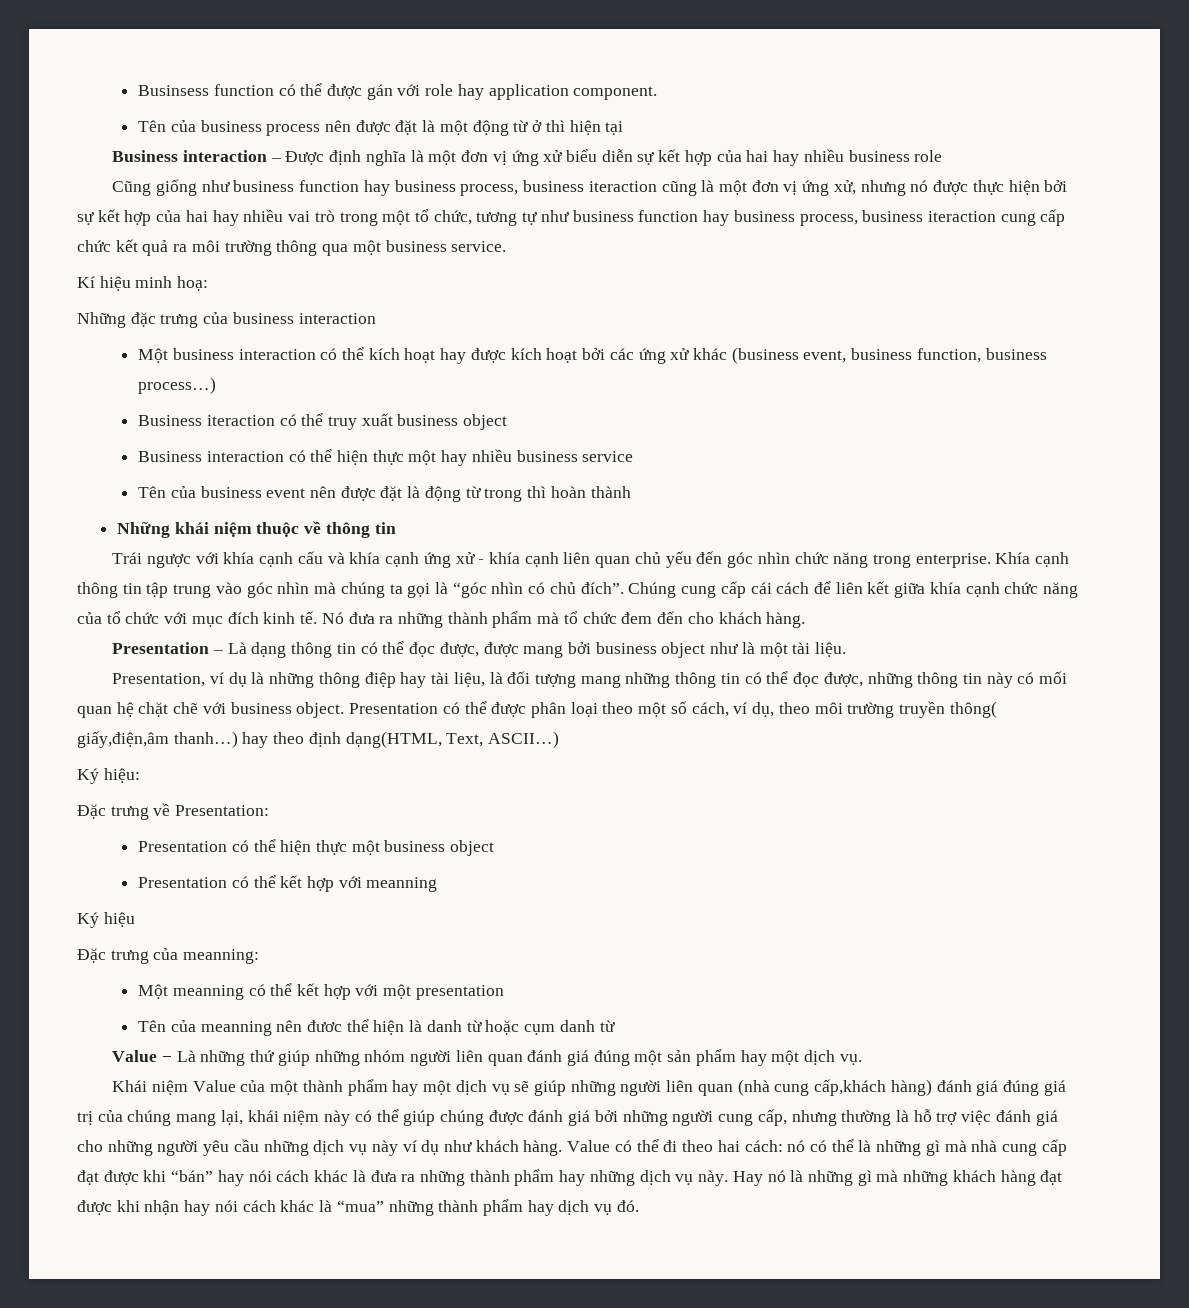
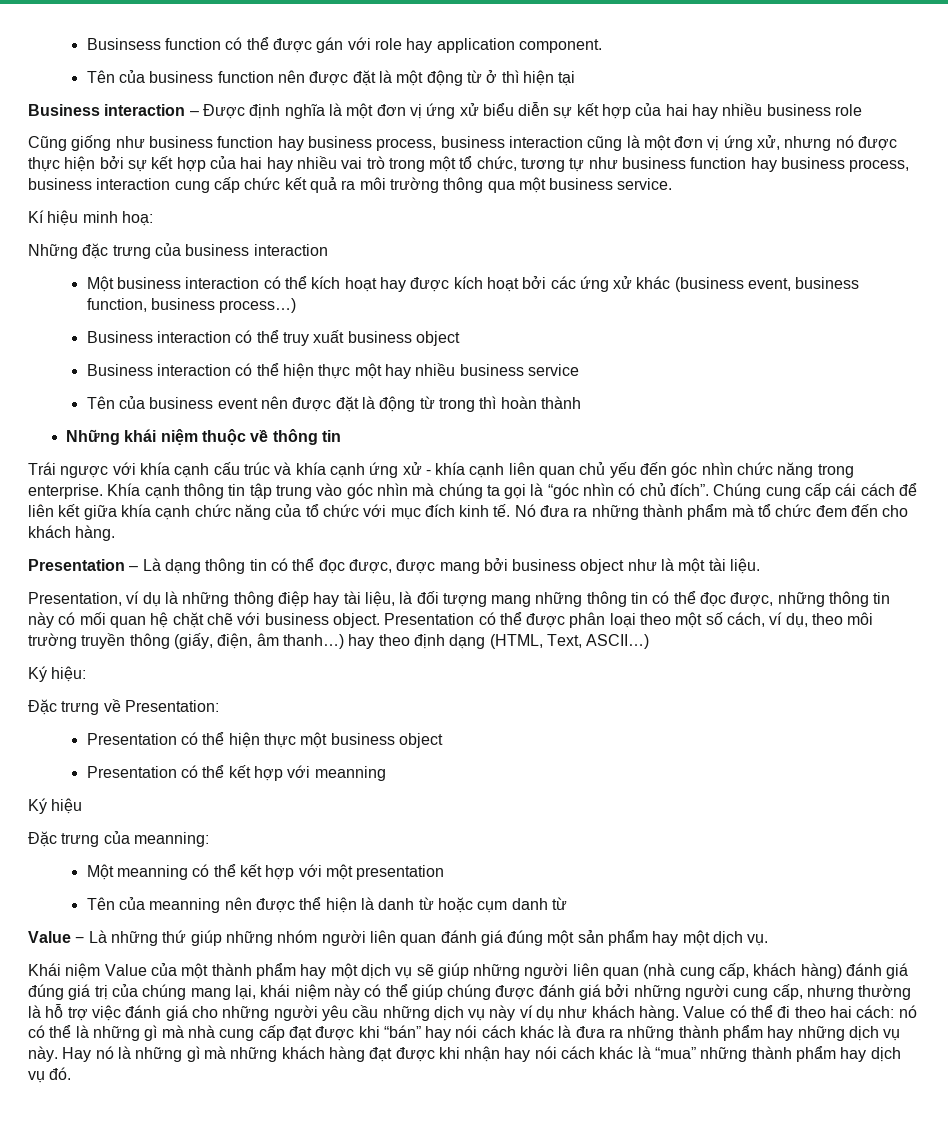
[266,124,321,136] process -> [217,71,274,83] function
[588,181,657,192] iteraction -> [508,136,583,148] interaction
[927,211,996,222] iteraction -> [96,178,171,190] interaction
[206,415,275,426] iteraction -> [156,331,231,343] interaction
(323, 557) none -> [243,462,270,475] trúc
[949,701,997,718] [77,731,169,748] thông( giấy,điện,âm -> [129,633,279,649] thông (giấy, điện, âm
[345,731,442,748] dạng(HTML, -> [449,634,543,649] dạng (HTML,
[306,1020,342,1032] đươc -> [255,898,295,913] được
[814,1079,887,1096] cấp,khách -> [719,963,797,979] cấp, khách

